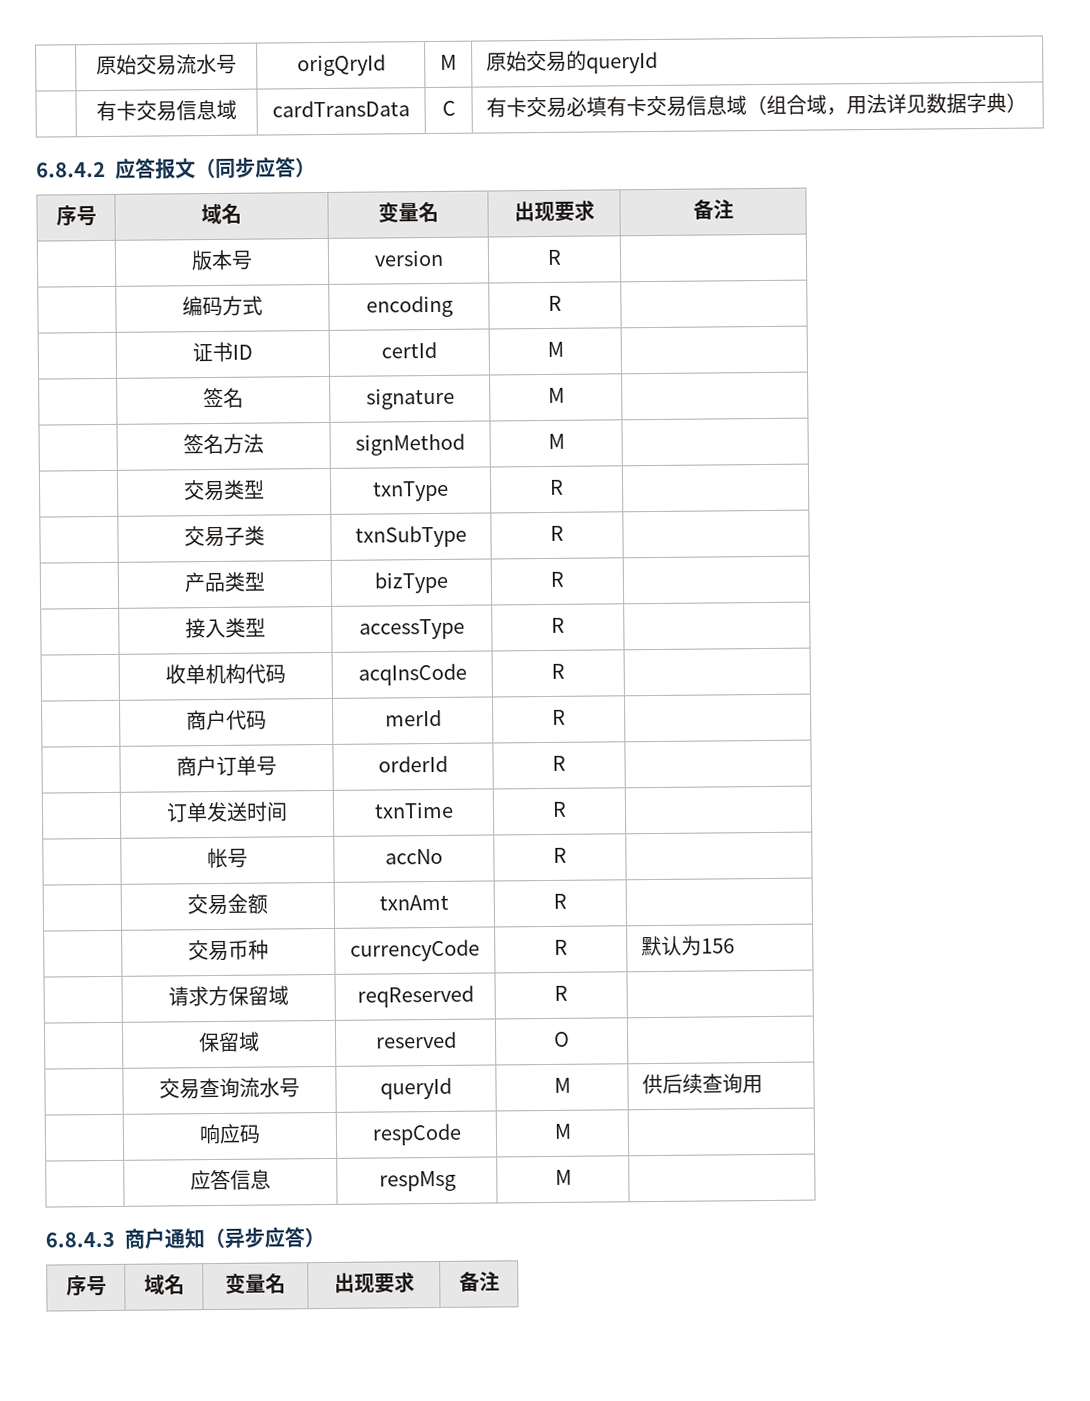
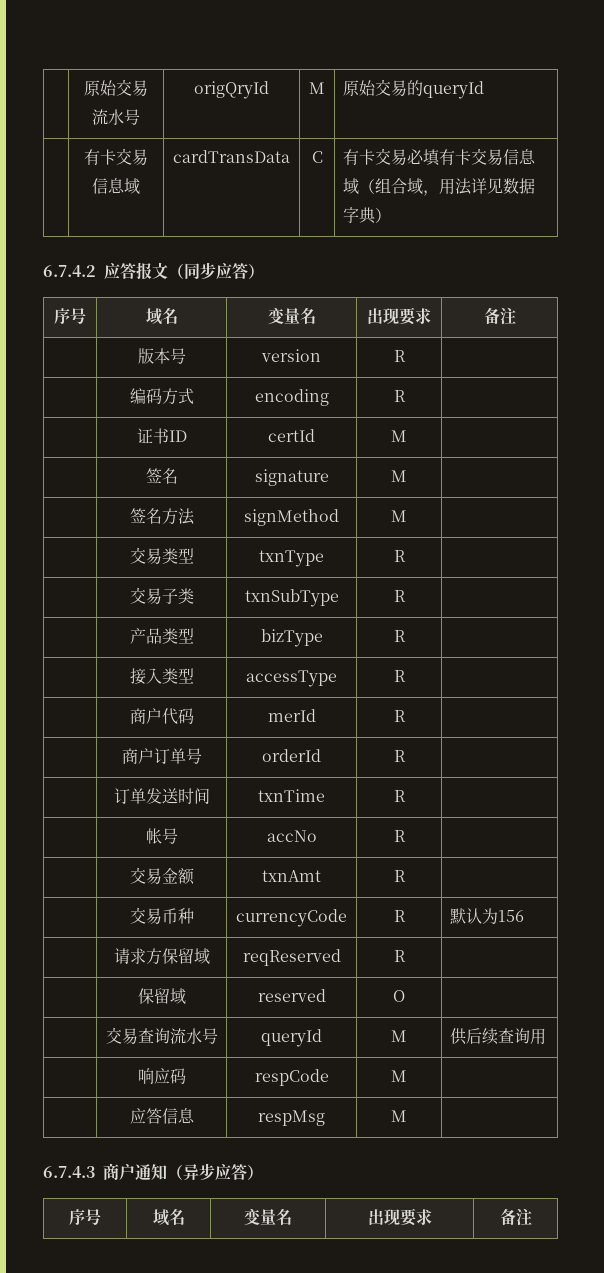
[36,161,106,178] 6.8.4.2 -> [43,265,96,277] 6.7.4.2
[165,663,286,685] [357,663,467,686] [551,663,565,679] // | 收单机构代码 | acqInsCode | R | -> (406, 676) none
[45,1231,115,1248] 6.8.4.3 -> [43,1166,95,1178] 6.7.4.3

